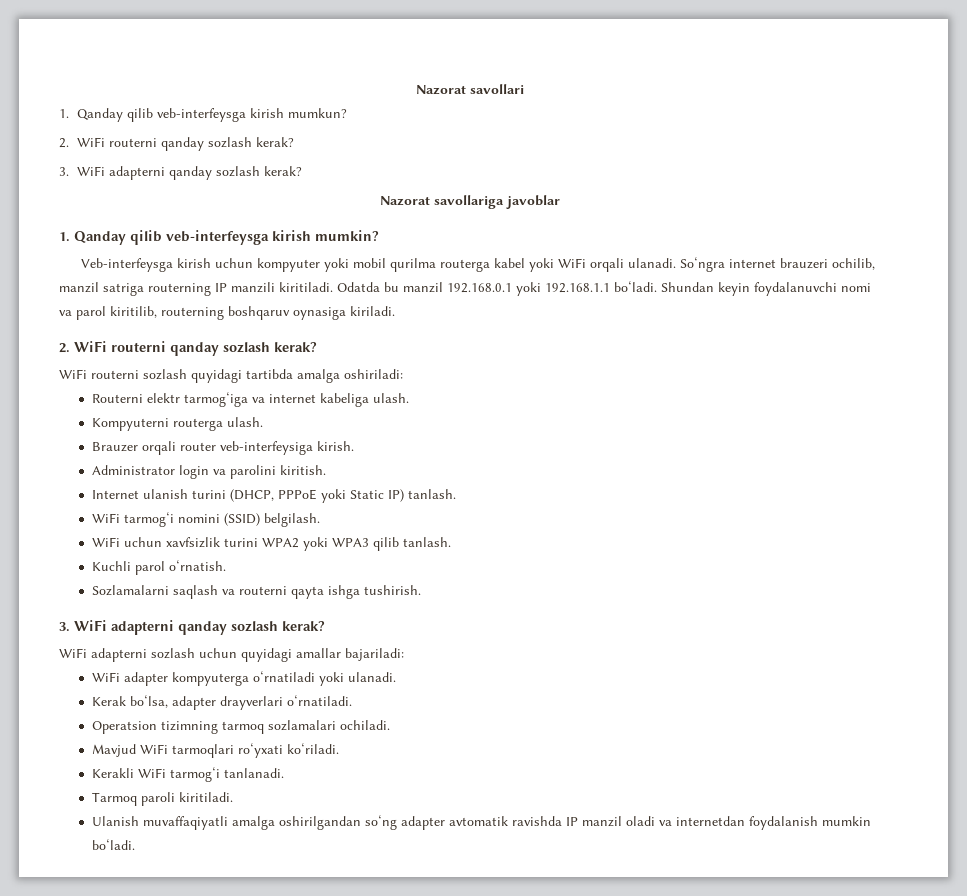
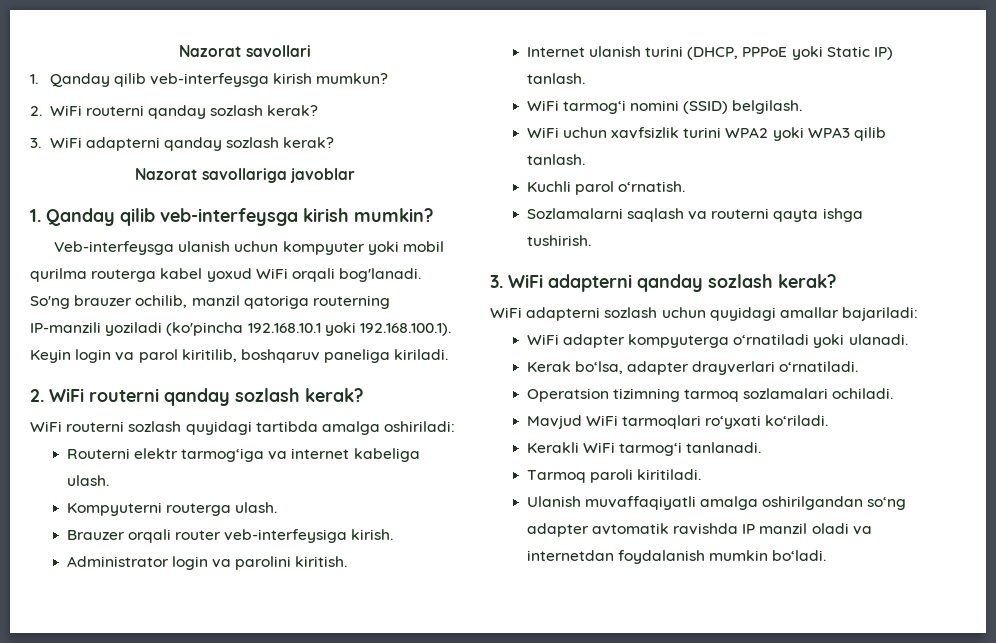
[176,258,211,268] kirish -> [178,241,231,252] ulanish
[528,258,554,272] yoki -> [206,268,252,282] yoxud
[627,257,875,272] [59,281,871,296] [59,306,346,320] ulanadi. So‘ngra internet brauzeri ochilib, manzil satriga routerning IP manzili kiritiladi. Odatda bu manzil 192.168.0.1 yoki 192.168.1.1 bo‘ladi. Shundan keyin foydalanuvchi nomi va parol kiritilib, routerning boshqaruv oynasiga -> [339,268,422,282] [30,295,390,309] [30,322,451,336] [30,349,391,363] bog'lanadi. So'ng brauzer ochilib, manzil qatoriga routerning IP-manzili yoziladi (ko'pincha 192.168.10.1 yoki 192.168.100.1). Keyin login va parol kiritilib, boshqaruv paneliga

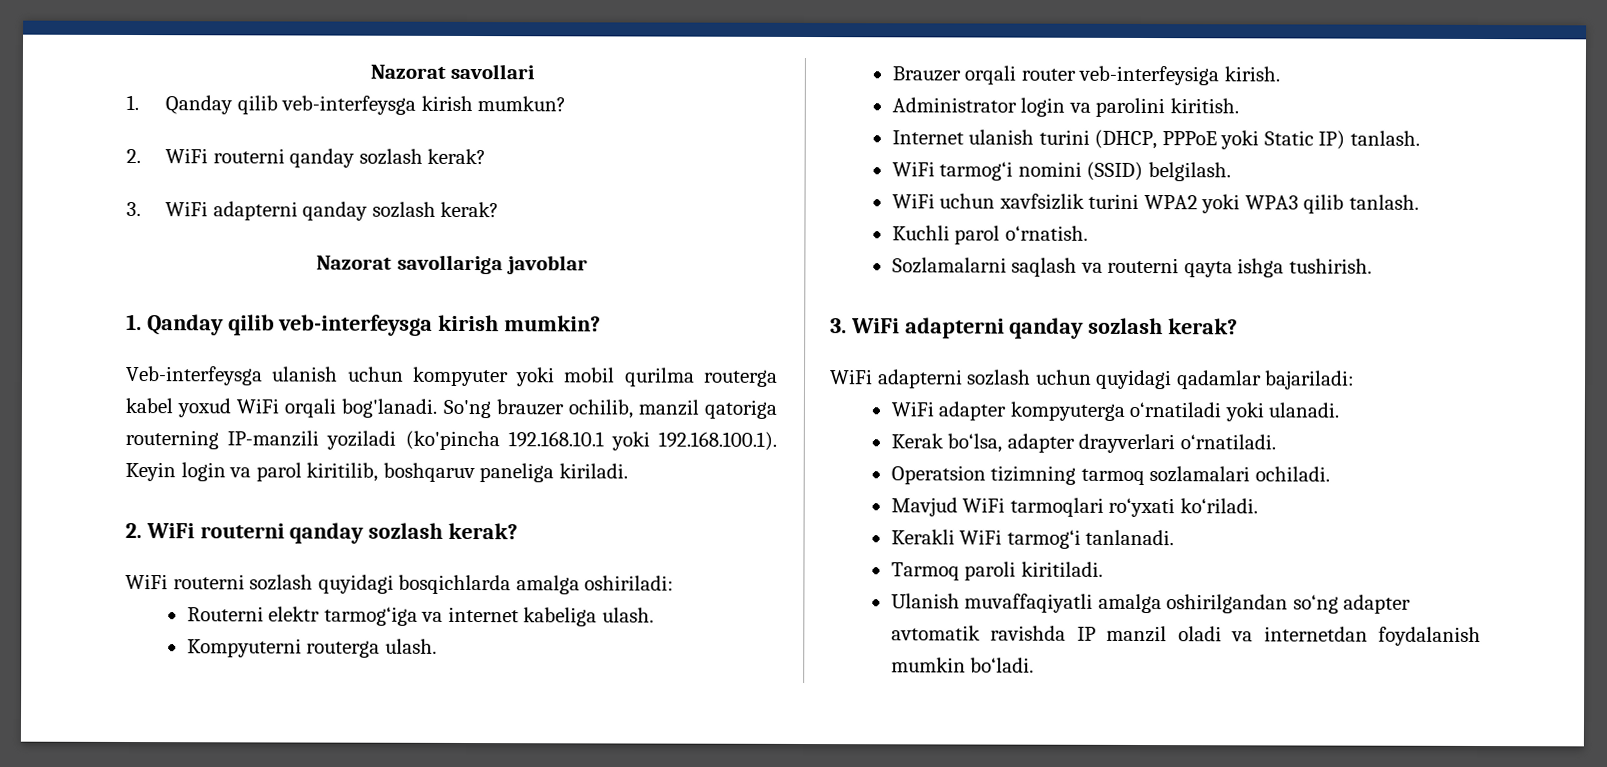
[255,421,318,432] tartibda -> [398,574,512,595] bosqichlarda
[779,307,839,318] amallar -> [1175,370,1262,390] qadamlar

